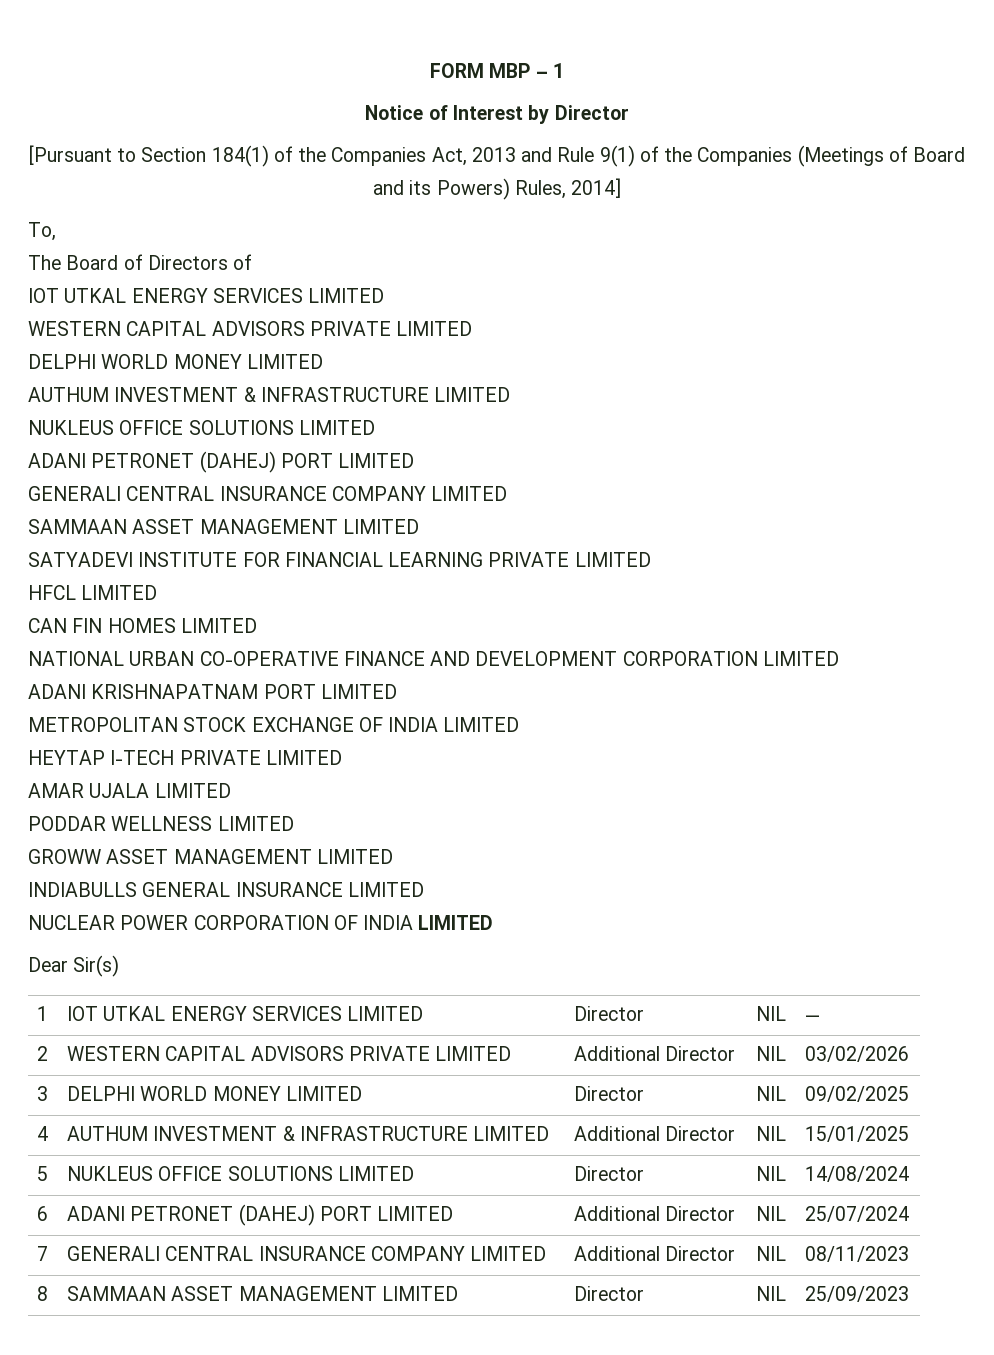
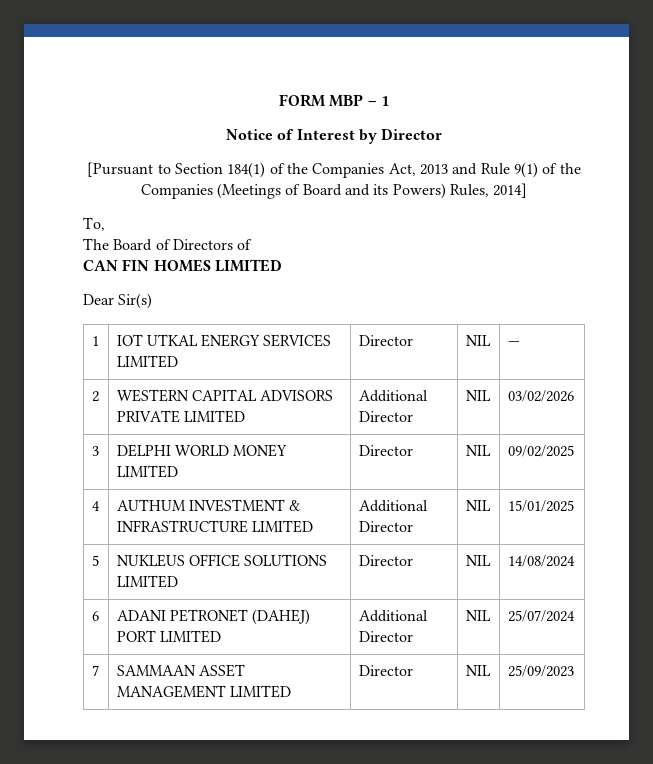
[28,288,385,303] [28,321,473,336] [28,354,323,369] [28,387,511,402] [28,420,375,435] [28,451,415,473] [28,486,508,501] [28,519,419,534] [28,552,651,567] [28,585,158,600] [28,618,257,633] [28,651,839,666] [28,684,397,699] [28,717,520,732] [28,750,342,765] [28,783,231,798] [28,816,294,831] [28,849,393,864] [28,882,424,897] [28,915,414,930] IOT UTKAL ENERGY SERVICES LIMITED // WESTERN CAPITAL ADVISORS PRIVATE LIMITED // DELPHI WORLD MONEY LIMITED // AUTHUM INVESTMENT & INFRASTRUCTURE LIMITED // NUKLEUS OFFICE SOLUTIONS LIMITED // ADANI PETRONET (DAHEJ) PORT LIMITED // GENERALI CENTRAL INSURANCE COMPANY LIMITED // SAMMAAN ASSET MANAGEMENT LIMITED // SATYADEVI INSTITUTE FOR FINANCIAL LEARNING PRIVATE LIMITED // HFCL LIMITED // CAN FIN HOMES LIMITED // NATIONAL URBAN CO-OPERATIVE FINANCE AND DEVELOPMENT CORPORATION LIMITED // ADANI KRISHNAPATNAM PORT LIMITED // METROPOLITAN STOCK EXCHANGE OF INDIA LIMITED // HEYTAP I-TECH PRIVATE LIMITED // AMAR UJALA LIMITED // PODDAR WELLNESS LIMITED // GROWW ASSET MANAGEMENT LIMITED // INDIABULLS GENERAL INSURANCE LIMITED // NUCLEAR POWER CORPORATION OF INDIA -> [83,259,211,272] CAN FIN HOMES
[67,1246,547,1261] [574,1246,736,1261] [756,1246,787,1261] [805,1246,910,1262] [37,1286,49,1301] | GENERALI CENTRAL INSURANCE COMPANY LIMITED | Additional Director | NIL | 08/11/2023 // 8 -> (99, 670) none

